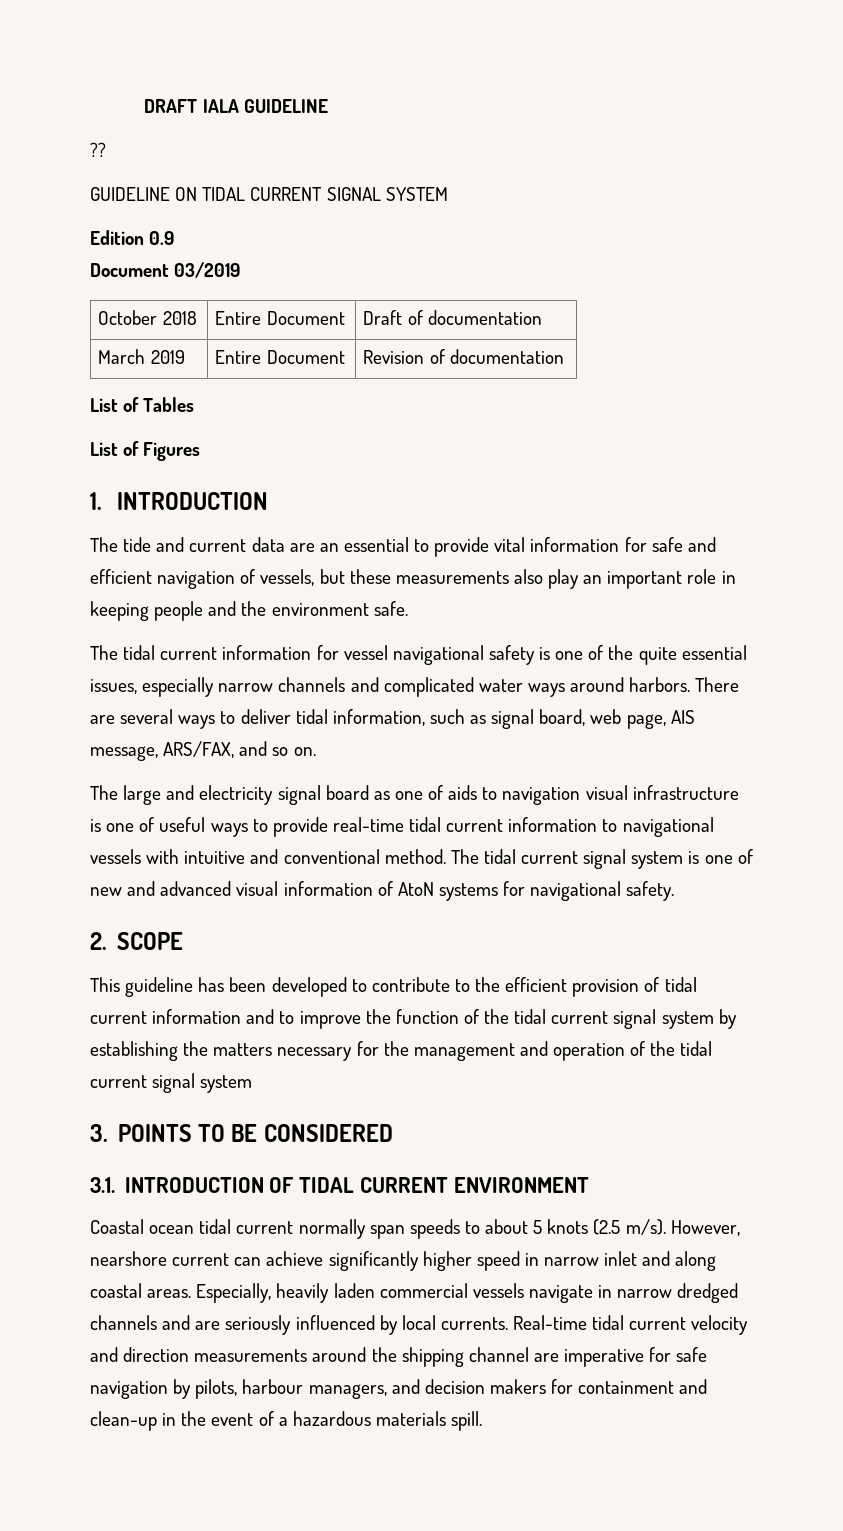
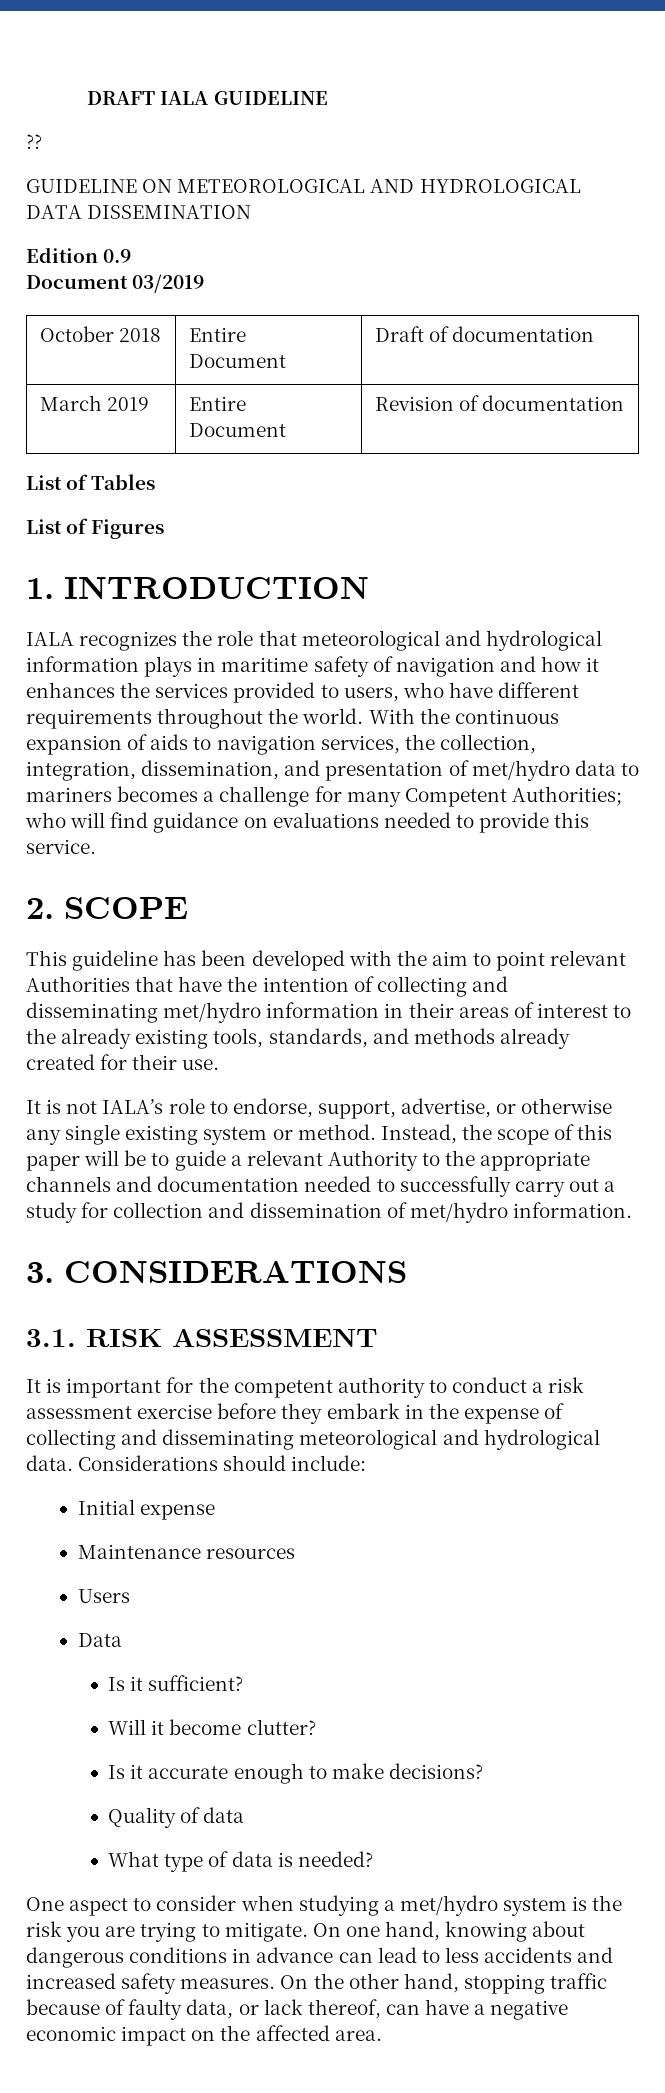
[202,187,448,201] TIDAL CURRENT SIGNAL SYSTEM -> [177,179,581,193] [26,205,252,219] METEOROLOGICAL AND HYDROLOGICAL DATA DISSEMINATION
[90,537,716,557] [90,569,736,589] [90,601,408,621] [90,645,747,665] [90,677,740,697] [90,709,695,729] [90,741,316,761] [90,785,739,805] [90,817,714,837] [90,849,753,869] [90,881,675,901] The tide and current data are an essential to provide vital information for safe and efficient navigation of vessels, but these measurements also play an important role in keeping people and the environment safe. // The tidal current information for vessel navigational safety is one of the quite essential issues, especially narrow channels and complicated water ways around harbors. There are several ways to deliver tidal information, such as signal board, web page, AIS message, ARS/FAX, and so on. // The large and electricity signal board as one of aids to navigation visual infrastructure is one of useful ways to provide real-time tidal current information to navigational vessels with intuitive and conventional method. The tidal current signal system is one of new and advanced visual information of AtoN systems for navigational safety. -> [26,630,602,651] [26,656,600,677] [26,682,580,703] [26,708,559,729] [26,734,536,755] [26,760,639,781] [26,786,622,807] [25,812,590,833] [26,839,96,854] IALA recognizes the role that meteorological and hydrological information plays in maritime safety of navigation and how it enhances the services provided to users, who have different requirements throughout the world. With the continuous expansion of aids to navigation services, the collection, integration, dissemination, and presentation of met/hydro data to mariners becomes a challenge for many Competent Authorities; who will find guidance on evaluations needed to provide this service.
[351,977,697,997] [90,1009,737,1029] [90,1041,713,1061] [90,1073,253,1093] [90,1124,393,1142] [90,1177,590,1193] [90,1219,740,1239] [90,1251,717,1271] [90,1283,739,1303] [90,1315,749,1335] [90,1347,708,1367] [90,1379,708,1399] [90,1411,483,1431] to contribute to the efficient provision of tidal current information and to improve the function of the tidal current signal system by establishing the matters necessary for the management and operation of the tidal current signal system // 3. POINTS TO BE CONSIDERED // 3.1. INTRODUCTION OF TIDAL CURRENT ENVIRONMENT // Coastal ocean tidal current normally span speeds to about 5 knots (2.5 m/s). However, nearshore current can achieve significantly higher speed in narrow inlet and along coastal areas. Especially, heavily laden commercial vessels navigate in narrow dredged channels and are seriously influenced by local currents. Real-time tidal current velocity and direction measurements around the shipping channel are imperative for safe navigation by pilots, harbour managers, and decision makers for containment and clean-up in the event of a hazardous materials spill. -> [348,950,627,971] [26,976,508,997] [26,1002,632,1023] [26,1028,570,1049] [26,1054,220,1070] [26,1098,613,1119] [26,1124,613,1145] [26,1150,591,1171] [26,1176,616,1197] [26,1202,632,1223] [26,1261,407,1283] [26,1328,378,1347] [26,1377,585,1398] [26,1403,565,1424] [26,1429,600,1450] [26,1455,367,1471] [77,1499,215,1520] [77,1544,295,1559] [77,1589,130,1603] [77,1633,122,1647] [108,1675,244,1691] [108,1719,316,1735] [108,1763,483,1784] [108,1807,245,1828] [108,1851,373,1872] [26,1895,623,1916] [26,1921,586,1942] [26,1947,614,1968] [26,1973,608,1994] [26,1999,569,2020] [26,2025,382,2046] with the aim to point relevant Authorities that have the intention of collecting and disseminating met/hydro information in their areas of interest to the already existing tools, standards, and methods already created for their use. // It is not IALA’s role to endorse, support, advertise, or otherwise any single existing system or method. Instead, the scope of this paper will be to guide a relevant Authority to the appropriate channels and documentation needed to successfully carry out a study for collection and dissemination of met/hydro information. // 3. CONSIDERATIONS // 3.1. RISK ASSESSMENT // It is important for the competent authority to conduct a risk assessment exercise before they embark in the expense of collecting and disseminating meteorological and hydrological data. Considerations should include: // Initial expense // Maintenance resources // Users // Data // Is it sufficient? // Will it become clutter? // Is it accurate enough to make decisions? // Quality of data // What type of data is needed? // One aspect to consider when studying a met/hydro system is the risk you are trying to mitigate. On one hand, knowing about dangerous conditions in advance can lead to less accidents and increased safety measures. On the other hand, stopping traffic because of faulty data, or lack thereof, can have a negative economic impact on the affected area.

